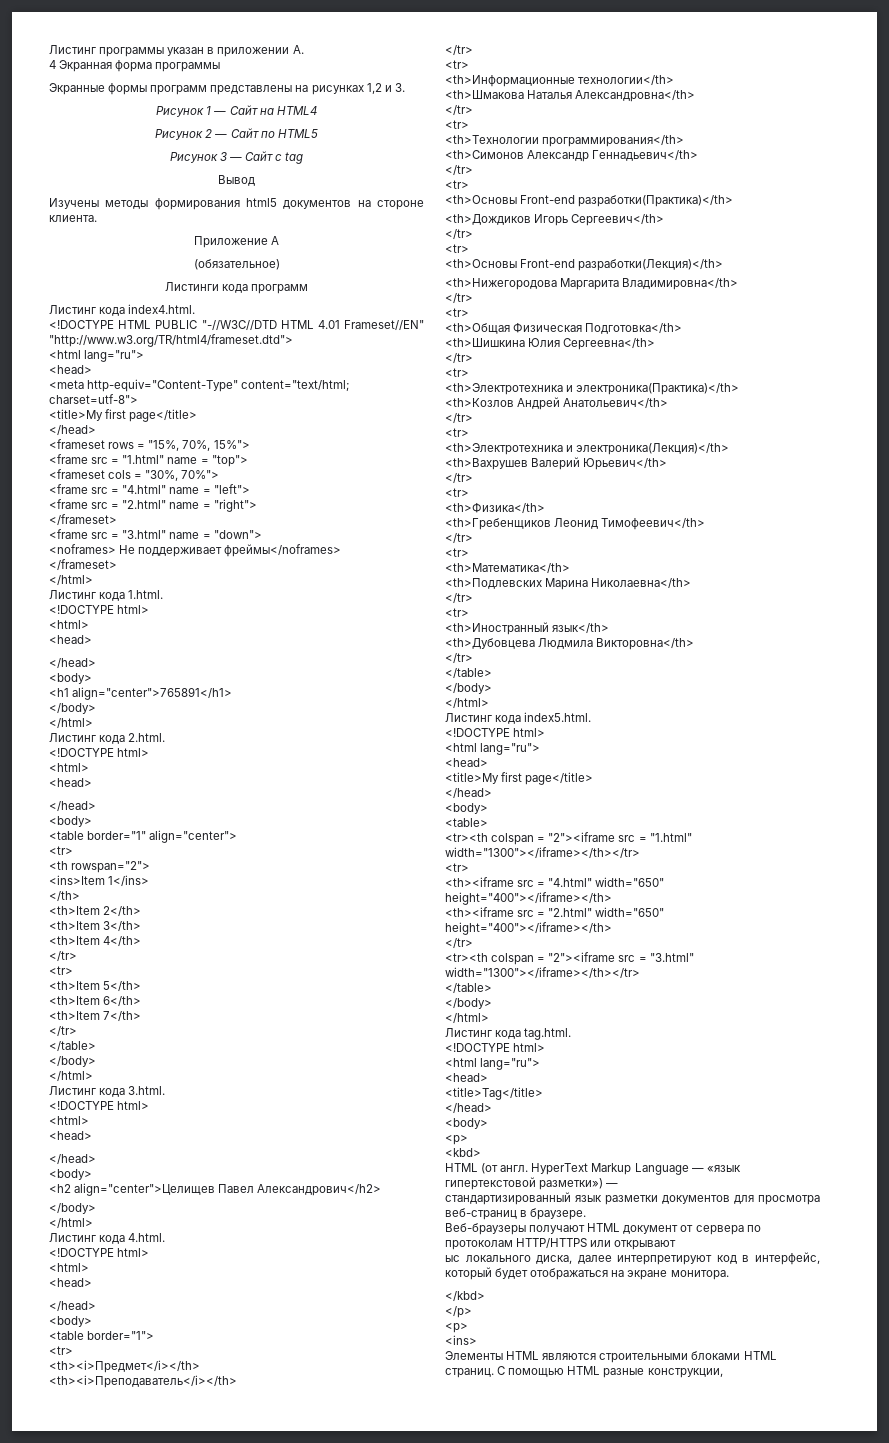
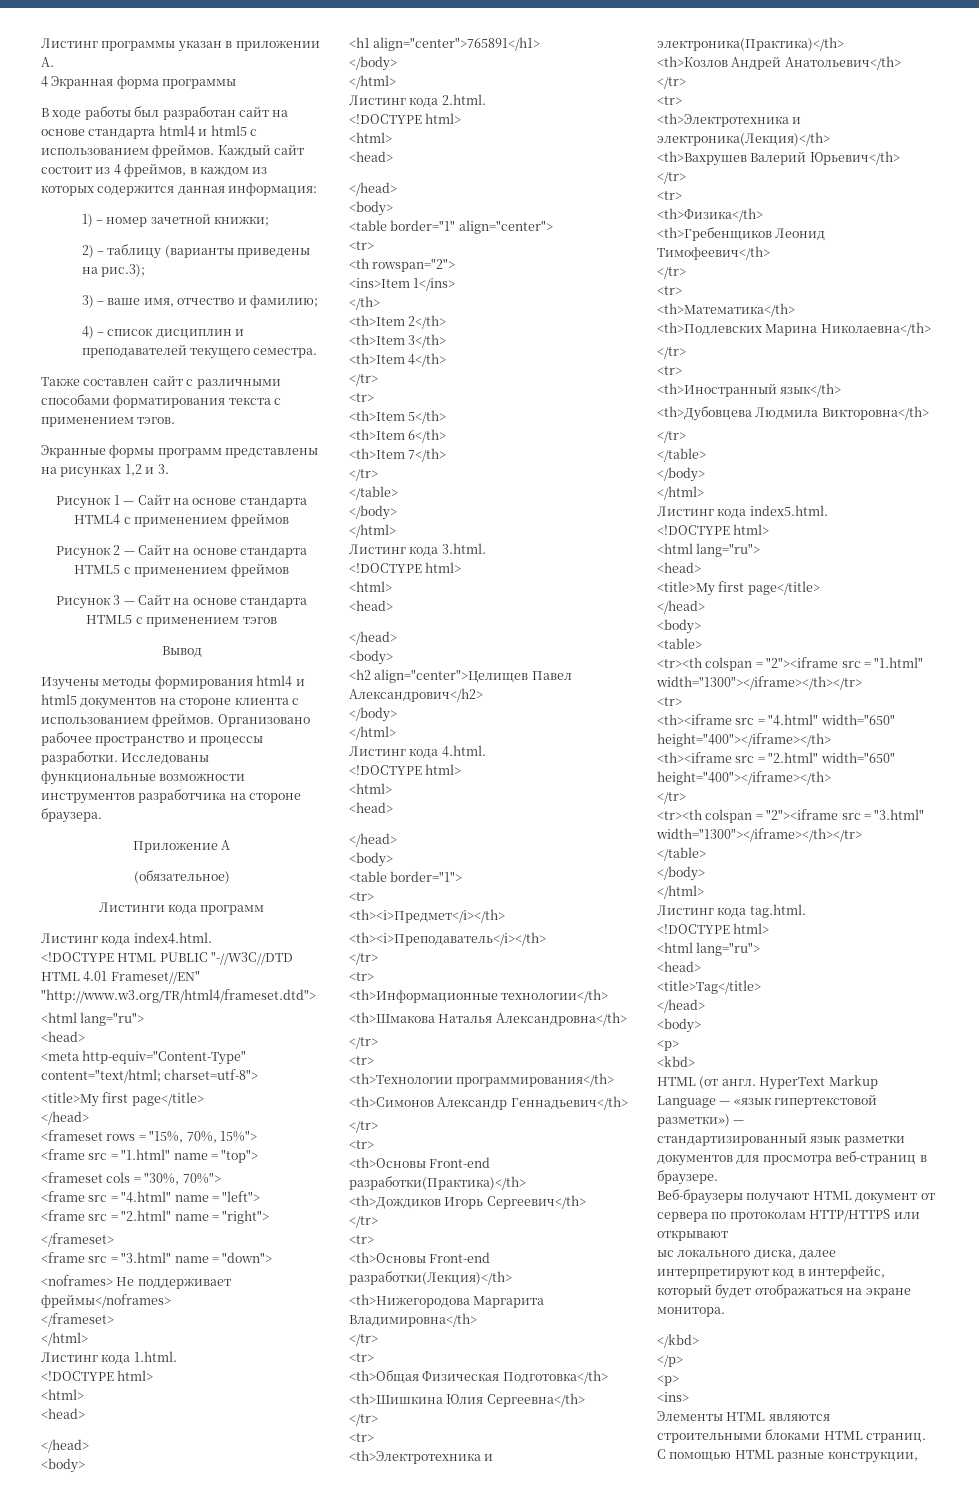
(221, 67) none -> [41,106,289,120] [41,125,257,139] [41,144,305,158] [41,163,268,177] [41,183,318,196] [81,213,270,227] [81,244,311,259] [81,264,146,277] [81,295,318,308] [81,326,245,339] [81,344,318,359] [41,375,281,389] [41,394,282,408] [41,417,176,427] // В ходе работы был разработан сайт на основе стандарта html4 и html5 с использованием фреймов. Каждый сайт состоит из 4 фреймов, в каждом из которых содержится данная информация: // 1) – номер зачетной книжки; // 2) – таблицу (варианты приведены на рис.3); // 3) – ваше имя, отчество и фамилию; // 4) – список дисциплин и преподавателей текущего семестра. // Также составлен сайт с различными способами форматирования текста с применением тэгов.
(274, 111) none -> [192,498,307,508] основе стандарта
(317, 110) none -> [123,513,289,527] с применением фреймов
[260,129,318,138] [169,151,304,164] по HTML5 // Рисунок 3 — Сайт с tag -> [173,548,308,558] [74,563,289,577] [55,594,308,609] [86,615,277,627] на основе стандарта HTML5 с применением фреймов // Рисунок 3 — Сайт на основе стандарта HTML5 с применением тэгов
(240, 204) none -> [256,675,305,687] html4 и
[49,215,97,222] клиента. -> [234,697,299,705] [41,713,310,727] [41,732,264,746] [41,751,210,765] [41,771,246,785] [41,789,302,804] [41,808,102,823] клиента с использованием фреймов. Организовано рабочее пространство и процессы разработки. Исследованы функциональные возможности инструментов разработчика на стороне браузера.

